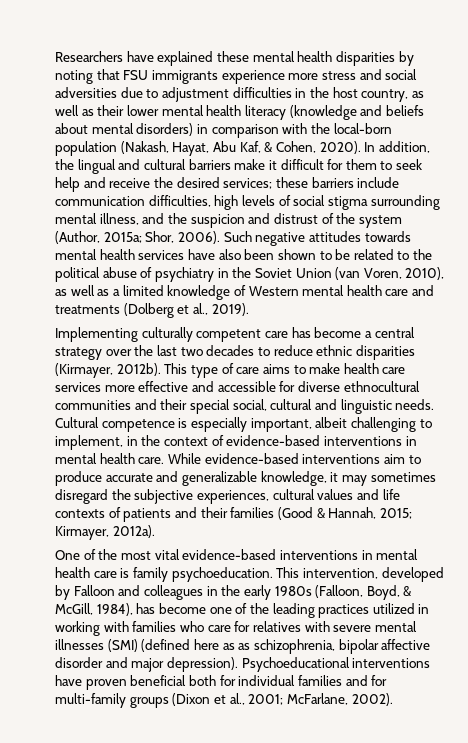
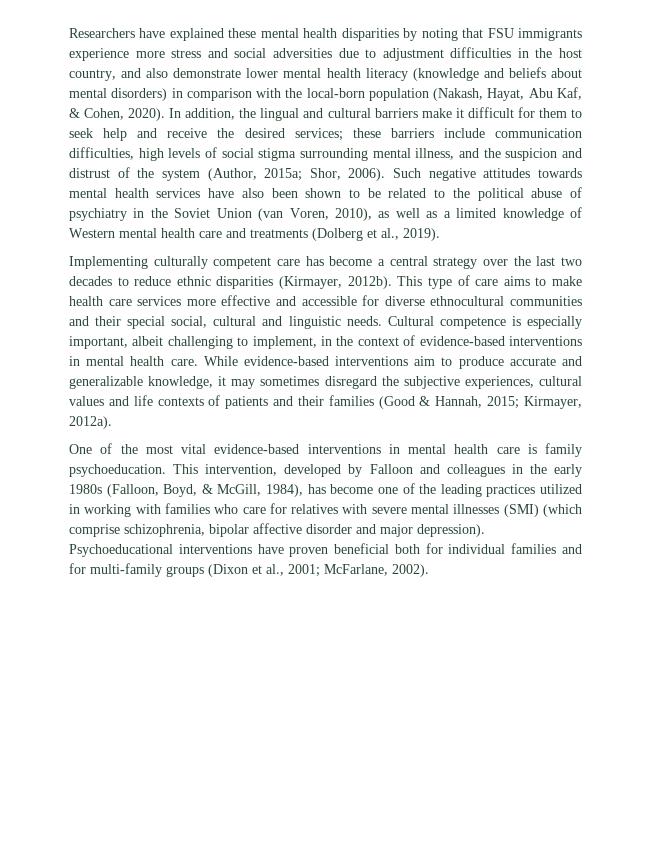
[411,91,424,98] [55,105,125,116] as well as their -> [121,68,242,78] and also demonstrate
[141,639,251,652] (defined here as as -> [543,504,583,517] [69,524,120,537] (which comprise

